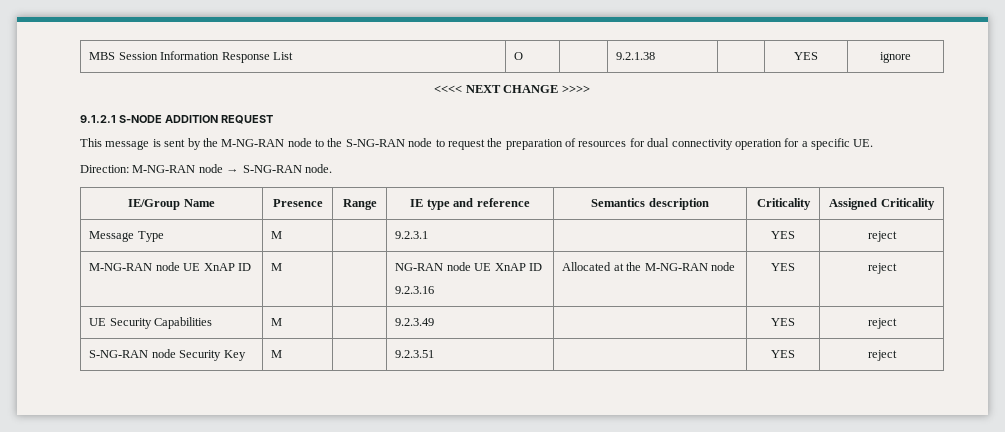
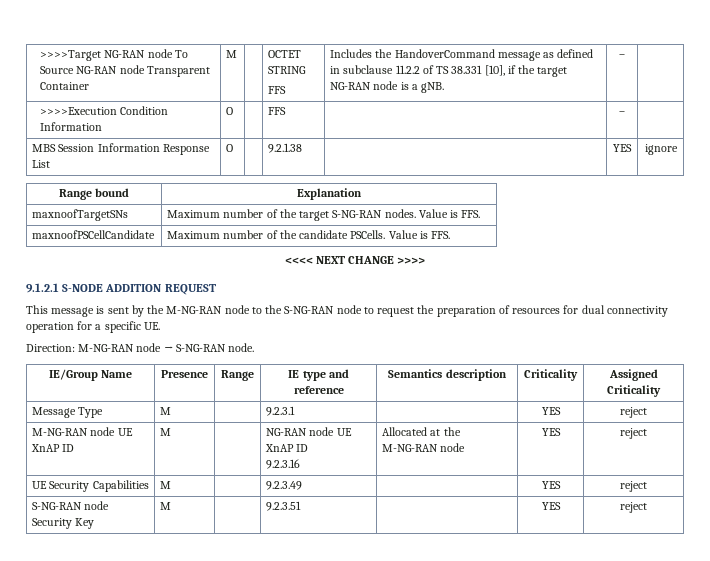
(89, 56) none -> [40,49,188,61] [40,65,210,77] [40,82,90,90] [226,50,238,58] [268,50,302,58] [268,66,307,74] [268,86,287,94] [330,49,594,61] [330,65,568,77] [330,81,445,93] [619,54,625,58] [40,106,169,115] [40,122,103,131] [226,107,234,115] [268,107,287,115] [619,111,625,115] >>>>Target NG-RAN node To Source NG-RAN node Transparent Container | M | | OCTET STRING // FFS | Includes the HandoverCommand message as defined in subclause 11.2.2 of TS 38.331 [10], if the target NG-RAN node is a gNB. | – | // >>>>Execution Condition Information | O | | FFS | | – | //
(911, 57) none -> [58,188,130,200] [297,188,362,200] [32,209,129,221] [167,209,481,221] [32,230,156,239] [167,230,450,239] // Range bound | Explanation // maxnoofTargetSNs | Maximum number of the target S-NG-RAN nodes. Value is FFS. // maxnoofPSCellCandidate | Maximum number of the candidate PSCells. Value is FFS.

